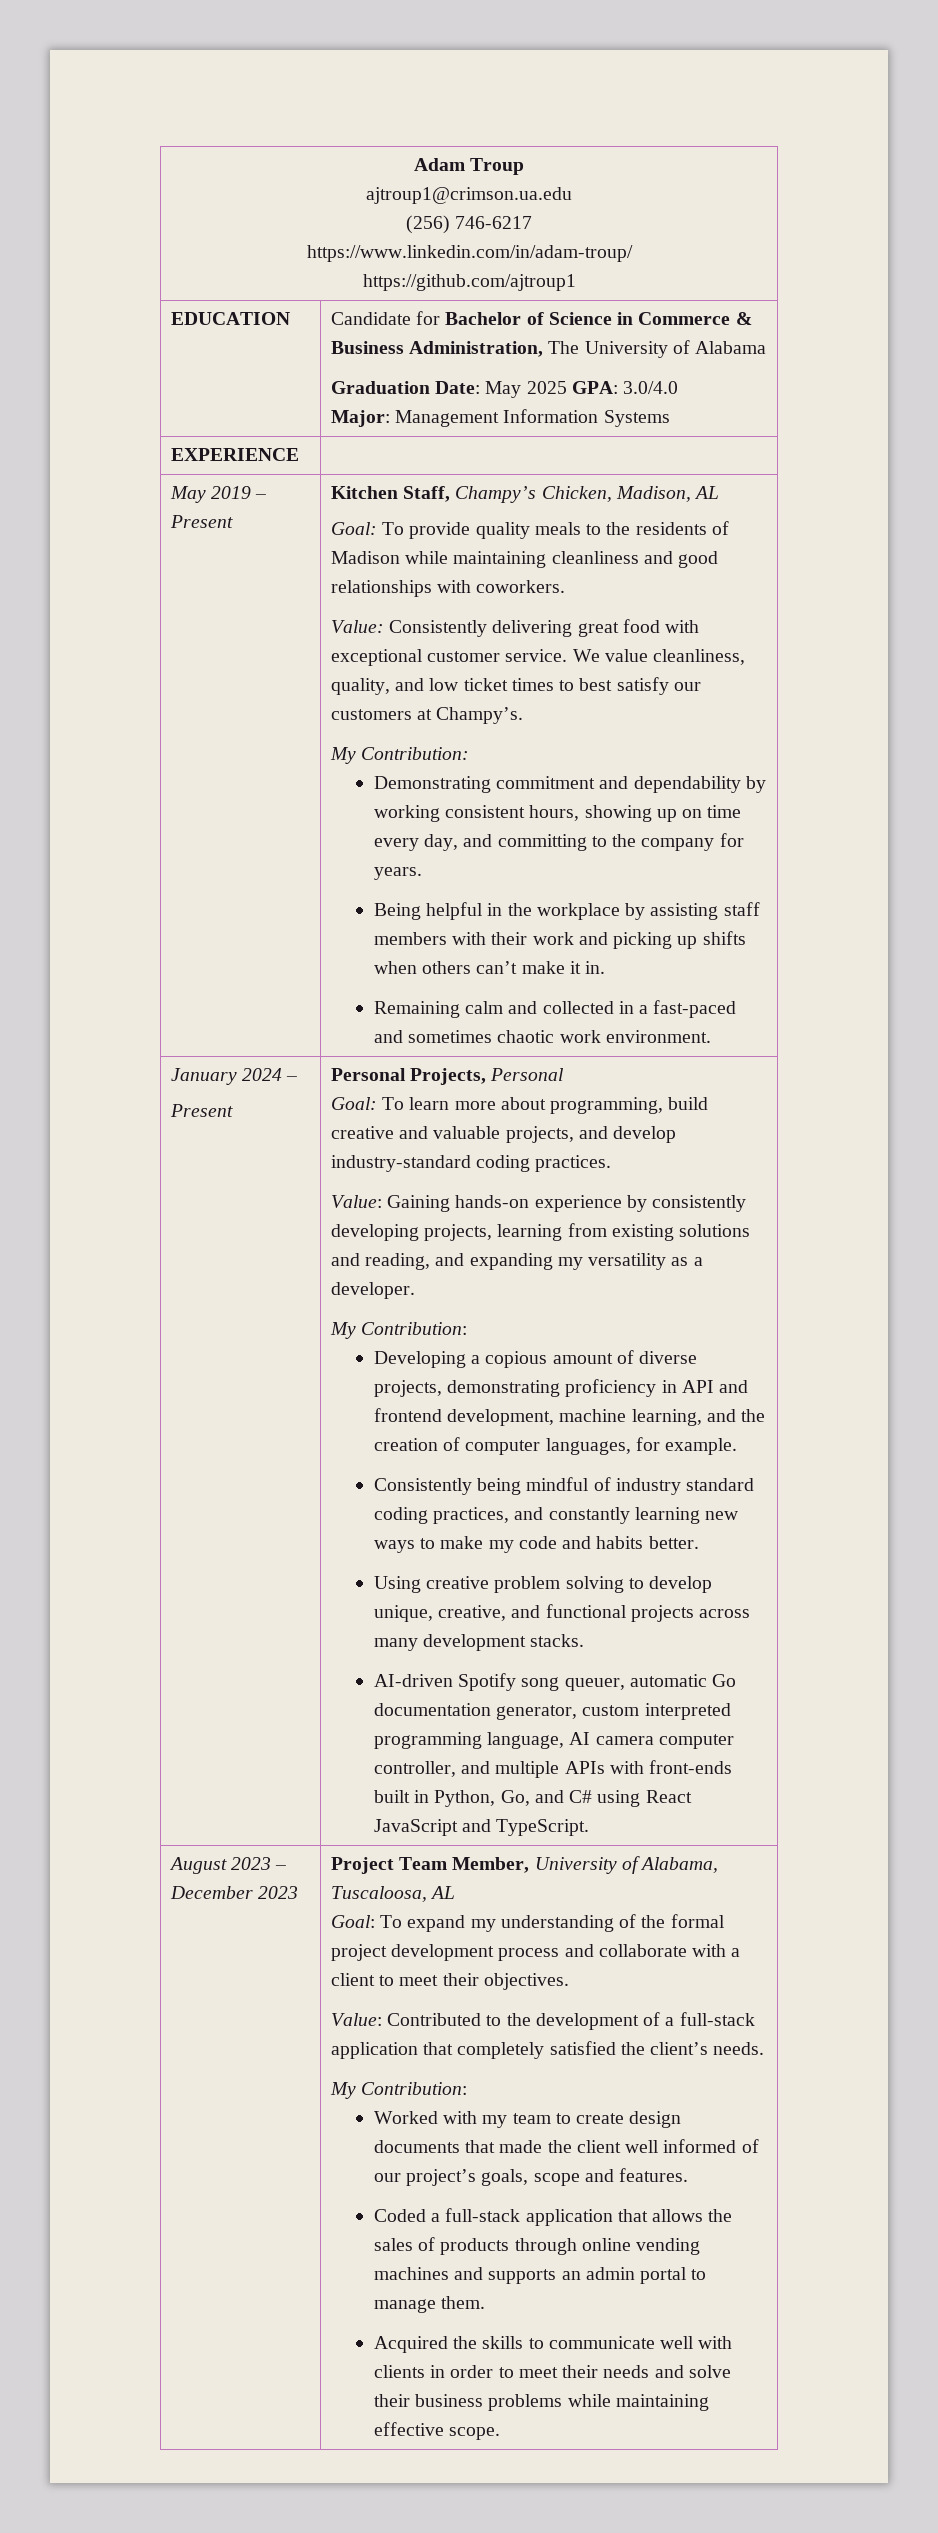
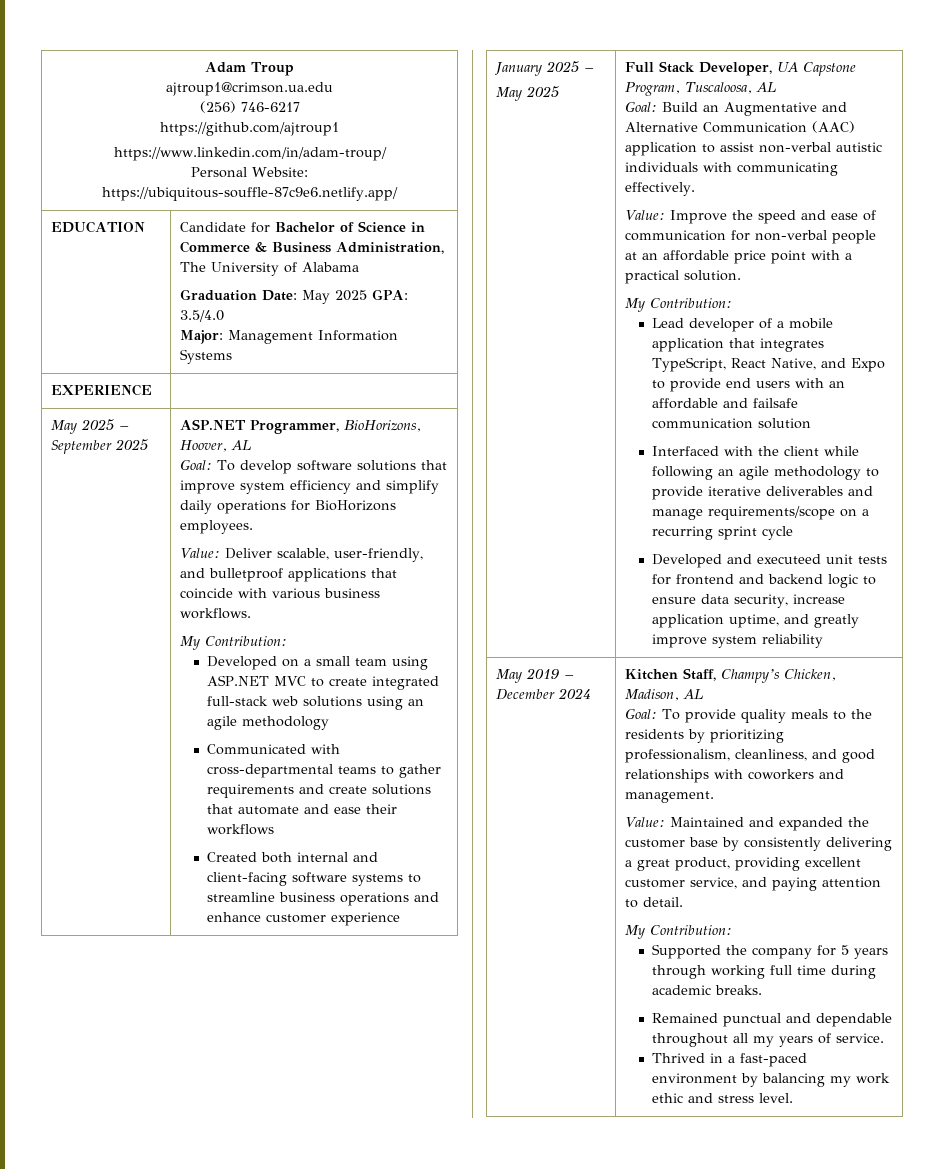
(533, 222) none -> [160,122,339,136] // https://github.com/ajtroup1
[362,274,576,291] https://github.com/ajtroup1 -> [191,167,309,178] [102,187,399,201] Personal Website: https://ubiquitous-souffle-87c9e6.netlify.app/
[623,381,679,394] 3.0/4.0 -> [180,310,225,322] 3.5/4.0
(299, 454) none -> [51,419,130,434] [51,439,149,454] [180,419,422,434] [180,440,253,452] [180,460,448,474] [180,480,440,494] [180,500,397,514] [180,520,254,534] [180,548,424,562] [180,568,398,582] [180,588,381,599] [180,608,252,619] [180,636,288,650] [207,656,429,670] [207,675,440,690] [207,696,425,710] [207,716,330,730] [207,744,341,755] [207,764,442,778] [207,784,432,798] [207,804,398,815] [207,824,275,835] [207,852,379,863] [207,872,422,886] [207,892,440,906] [207,912,401,926] [495,61,595,76] [496,86,560,101] [625,61,857,76] [625,82,778,96] [625,102,848,116] [625,121,856,133] [625,142,883,156] [625,162,839,176] [625,182,696,196] [625,210,877,224] [625,230,877,244] [625,250,853,264] [625,270,742,284] [625,298,733,312] [652,318,834,332] [652,338,825,352] [652,357,886,372] [652,378,846,392] [652,398,799,409] [652,418,812,429] [652,446,860,456] [652,466,880,480] [652,486,874,500] [652,506,870,520] [652,526,794,540] [652,554,888,568] [652,574,877,588] [652,594,846,608] [652,614,860,628] [652,634,824,648] // May 2025 – September 2025 | ASP.NET Programmer, BioHorizons, Hoover, AL // Goal: To develop software solutions that improve system efficiency and simplify daily operations for BioHorizons employees. // Value: Deliver scalable, user-friendly, and bulletproof applications that coincide with various business workflows. // My Contribution: // Developed on a small team using ASP.NET MVC to create integrated full-stack web solutions using an agile methodology // Communicated with cross-departmental teams to gather requirements and create solutions that automate and ease their workflows // Created both internal and client-facing software systems to streamline business operations and enhance customer experience // January 2025 – // May 2025 | Full Stack Developer, UA Capstone Program, Tuscaloosa, AL // Goal: Build an Augmentative and Alternative Communication (AAC) application to assist non-verbal autistic individuals with communicating effectively. // Value: Improve the speed and ease of communication for non-verbal people at an affordable price point with a practical solution. // My Contribution: // Lead developer of a mobile application that integrates TypeScript, React Native, and Expo to provide end users with an affordable and failsafe communication solution // Interfaced with the client while following an agile methodology to provide iterative deliverables and manage requirements/scope on a recurring sprint cycle // Developed and executeed unit tests for frontend and backend logic to ensure data security, increase application uptime, and greatly improve system reliability
[169,515,233,528] Present -> [496,688,592,700] December 2024
[711,521,729,535] [330,551,719,568] [330,580,566,597] [330,619,700,637] [330,649,746,666] [330,677,701,695] [330,707,524,724] [329,747,470,764] [373,776,766,793] [373,805,742,822] [373,833,744,851] [373,867,422,880] [373,902,760,920] [373,931,746,949] [373,961,606,974] [373,1000,737,1018] [373,1030,711,1043] [170,1068,298,1085] [169,1104,233,1117] [330,1068,564,1085] [330,1097,709,1114] [330,1126,677,1143] [330,1155,612,1172] [330,1195,747,1212] [330,1223,751,1241] [330,1253,703,1270] [330,1282,415,1299] [329,1322,468,1339] [373,1350,698,1368] [373,1379,749,1397] [373,1408,766,1426] [373,1437,738,1455] [373,1477,755,1495] [373,1507,739,1524] [373,1536,699,1553] [373,1576,713,1593] [373,1604,751,1622] [373,1634,585,1651] [373,1673,737,1691] [373,1703,731,1720] [373,1732,734,1749] [373,1760,733,1778] [373,1790,692,1807] [373,1819,590,1836] [168,1857,287,1874] [169,1886,299,1899] [330,1856,719,1874] [330,1886,456,1902] [330,1914,725,1932] [330,1944,741,1961] [330,1973,569,1990] [330,2012,755,2030] [330,2041,765,2059] [329,2082,468,2099] [373,2111,682,2128] [373,2139,759,2153] [373,2168,689,2186] [373,2208,733,2226] [373,2237,701,2255] [373,2267,707,2284] [373,2296,485,2313] [373,2336,733,2353] [373,2365,731,2378] [373,2394,709,2411] [373,2422,500,2440] of Madison while maintaining cleanliness and good relationships with coworkers. // Value: Consistently delivering great food with exceptional customer service. We value cleanliness, quality, and low ticket times to best satisfy our customers at Champy’s. // My Contribution: // Demonstrating commitment and dependability by working consistent hours, showing up on time every day, and committing to the company for years. // Being helpful in the workplace by assisting staff members with their work and picking up shifts when others can’t make it in. // Remaining calm and collected in a fast-paced and sometimes chaotic work environment. // January 2024 – // Present | Personal Projects, Personal // Goal: To learn more about programming, build creative and valuable projects, and develop industry-standard coding practices. // Value: Gaining hands-on experience by consistently developing projects, learning from existing solutions and reading, and expanding my versatility as a developer. // My Contribution: // Developing a copious amount of diverse projects, demonstrating proficiency in API and frontend development, machine learning, and the creation of computer languages, for example. // Consistently being mindful of industry standard coding practices, and constantly learning new ways to make my code and habits better. // Using creative problem solving to develop unique, creative, and functional projects across many development stacks. // AI-driven Spotify song queuer, automatic Go documentation generator, custom interpreted programming language, AI camera computer controller, and multiple APIs with front-ends built in Python, Go, and C# using React JavaScript and TypeScript. // August 2023 – December 2023 | Project Team Member, University of Alabama, Tuscaloosa, AL // Goal: To expand my understanding of the formal project development process and collaborate with a client to meet their objectives. // Value: Contributed to the development of a full-stack application that completely satisfied the client’s needs. // My Contribution: // Worked with my team to create design documents that made the client well informed of our project’s goals, scope and features. // Coded a full-stack application that allows the sales of products through online vending machines and supports an admin portal to manage them. // Acquired the skills to communicate well with clients in order to meet their needs and solve their business problems while maintaining effective scope. -> [688,729,785,743] [625,749,876,763] [625,769,845,783] [625,791,715,803] [625,817,870,831] [625,837,893,851] [625,857,862,871] [625,877,882,891] [625,897,684,908] [625,925,733,939] [652,944,889,959] [652,965,877,979] [652,985,763,995] [652,1013,893,1027] [652,1033,885,1047] [652,1053,808,1067] [652,1073,891,1087] [652,1093,794,1103] by prioritizing professionalism, cleanliness, and good relationships with coworkers and management. // Value: Maintained and expanded the customer base by consistently delivering a great product, providing excellent customer service, and paying attention to detail. // My Contribution: // Supported the company for 5 years through working full time during academic breaks. // Remained punctual and dependable throughout all my years of service. // Thrived in a fast-paced environment by balancing my work ethic and stress level.

